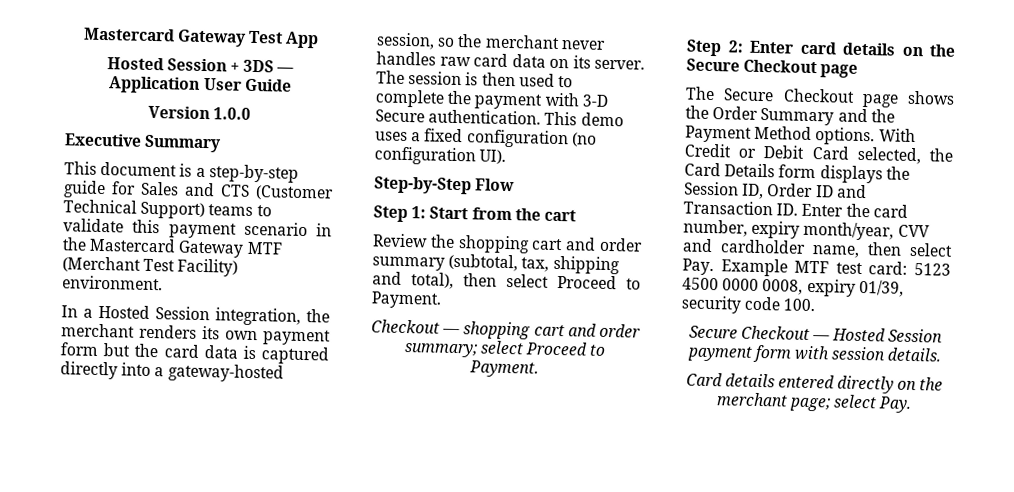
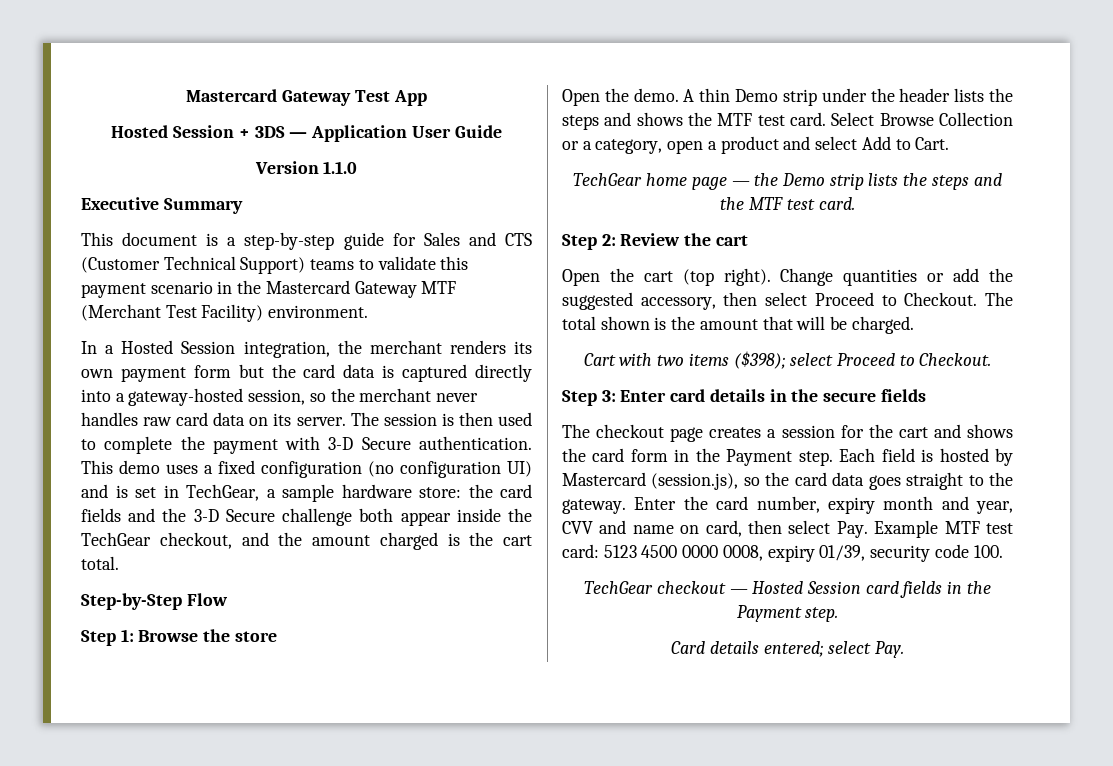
[213,107,252,120] 1.0.0 -> [323,161,358,174] 1.1.0
[479,149,507,164] [374,176,516,195] [373,205,576,223] [372,233,643,254] [372,253,620,275] [372,271,641,290] [371,291,442,309] [371,319,641,340] [403,340,607,358] [469,360,539,378] [686,39,744,57] UI). // Step-by-Step Flow // Step 1: Start from the cart // Review the shopping cart and order summary (subtotal, tax, shipping and total), then select Proceed to Payment. // Checkout — shopping cart and order summary; select Proceed to Payment. // Step 2: -> [507,461,532,477] [81,484,532,502] [81,508,532,526] [81,532,532,550] [81,556,119,570] [81,593,228,610] [81,629,277,646] [562,88,1013,106] [562,112,1013,130] [562,136,950,154] [573,173,1002,190] [720,197,855,210] [562,233,748,250] [562,268,1014,286] [562,292,1013,310] [562,316,914,334] [583,351,992,369] [562,390,616,406] UI) and is set in TechGear, a sample hardware store: the card fields and the 3-D Secure challenge both appear inside the TechGear checkout, and the amount charged is the cart total. // Step-by-Step Flow // Step 1: Browse the store // Open the demo. A thin Demo strip under the header lists the steps and shows the MTF test card. Select Browse Collection or a category, open a product and select Add to Cart. // TechGear home page — the Demo strip lists the steps and the MTF test card. // Step 2: Review the cart // Open the cart (top right). Change quantities or add the suggested accessory, then select Proceed to Checkout. The total shown is the amount that will be charged. // Cart with two items ($398); select Proceed to Checkout. // Step 3:
[901,44,956,57] [686,58,859,78] [685,86,955,108] [685,105,895,126] [685,125,916,146] [684,143,954,165] [684,162,910,184] [684,181,867,200] [683,200,799,216] on the Secure Checkout page // The Secure Checkout page shows the Order Summary and the Payment Method options. With Credit or Debit Card selected, the Card Details form displays the Session ID, Order ID and Transaction ID. -> [769,389,926,402] [562,424,1014,442] [562,448,1013,466] [562,472,1014,490] [562,499,626,514] in the secure fields // The checkout page creates a session for the cart and shows the card form in the Payment step. Each field is hosted by Mastercard (session.js), so the card data goes straight to the gateway.
[803,221,930,241] [682,238,860,258] month/year, CVV and cardholder name, -> [883,496,1013,514] [562,520,742,537] month and year, CVV and name on card,
[688,325,810,340] Secure Checkout -> [584,581,726,594] TechGear checkout
[686,344,943,363] [685,372,944,394] [715,392,831,412] payment form with session details. // Card details entered directly on the merchant page; -> [865,581,991,598] [736,605,839,622] [671,641,824,657] card fields in the Payment step. // Card details entered;

